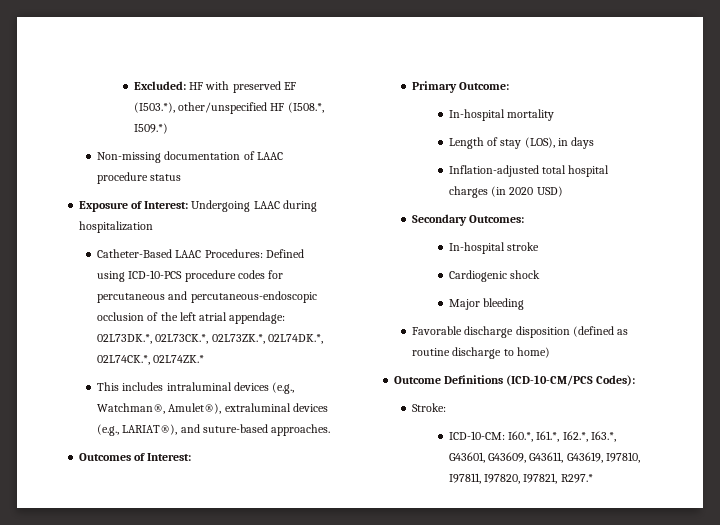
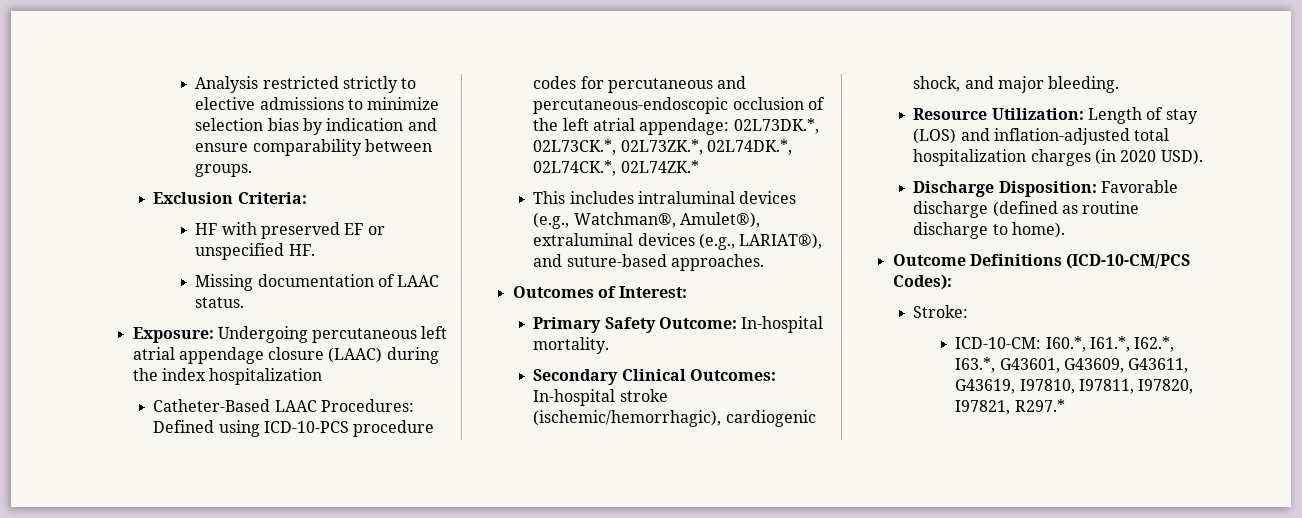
[133,81,296,93] [133,102,324,114] [133,123,168,134] [97,151,283,163] [97,172,182,184] [78,200,317,212] Excluded: HF with preserved EF (I503.*), other/unspecified HF (I508.*, I509.*) // Non-missing documentation of LAAC procedure status // Exposure of Interest: Undergoing LAAC during -> [195,76,417,93] [195,97,440,110] [195,118,437,135] [195,139,432,156] [195,164,253,177] [153,192,307,204] [195,222,385,239] [195,243,315,260] [195,274,440,291] [195,297,245,308] [132,326,448,343] [132,347,439,364] [132,368,206,381] Analysis restricted strictly to elective admissions to minimize selection bias by indication and ensure comparability between groups. // Exclusion Criteria: // HF with preserved EF or unspecified HF. // Missing documentation of LAAC status. // Exposure: Undergoing percutaneous left atrial appendage closure (LAAC) during the index
(458, 87) none -> [604,317,656,333] Safety
[448,109,555,121] [448,137,595,149] [448,165,610,177] [448,186,563,198] [412,214,525,226] [448,242,540,254] [448,270,541,282] [448,298,525,310] // In-hospital mortality // Length of stay (LOS), in days // Inflation-adjusted total hospital charges (in 2020 USD) // Secondary Outcomes: // In-hospital stroke // Cardiogenic shock // Major bleeding // -> [741,316,824,333] [533,337,610,354] [533,369,777,385] [533,389,668,406] [533,410,816,427] [913,76,1120,93] [913,107,1198,124] [913,128,1170,145] [913,149,1203,166] [913,181,1097,197] In-hospital mortality. // Secondary Clinical Outcomes: In-hospital stroke (ischemic/hemorrhagic), cardiogenic shock, and major bleeding. // Resource Utilization: Length of stay (LOS) and inflation-adjusted total hospitalization charges (in 2020 USD). // Discharge Disposition:
[515,326,570,338] disposition -> (989, 209) none
[516,347,550,358] home) -> [1012,222,1066,238] home).

